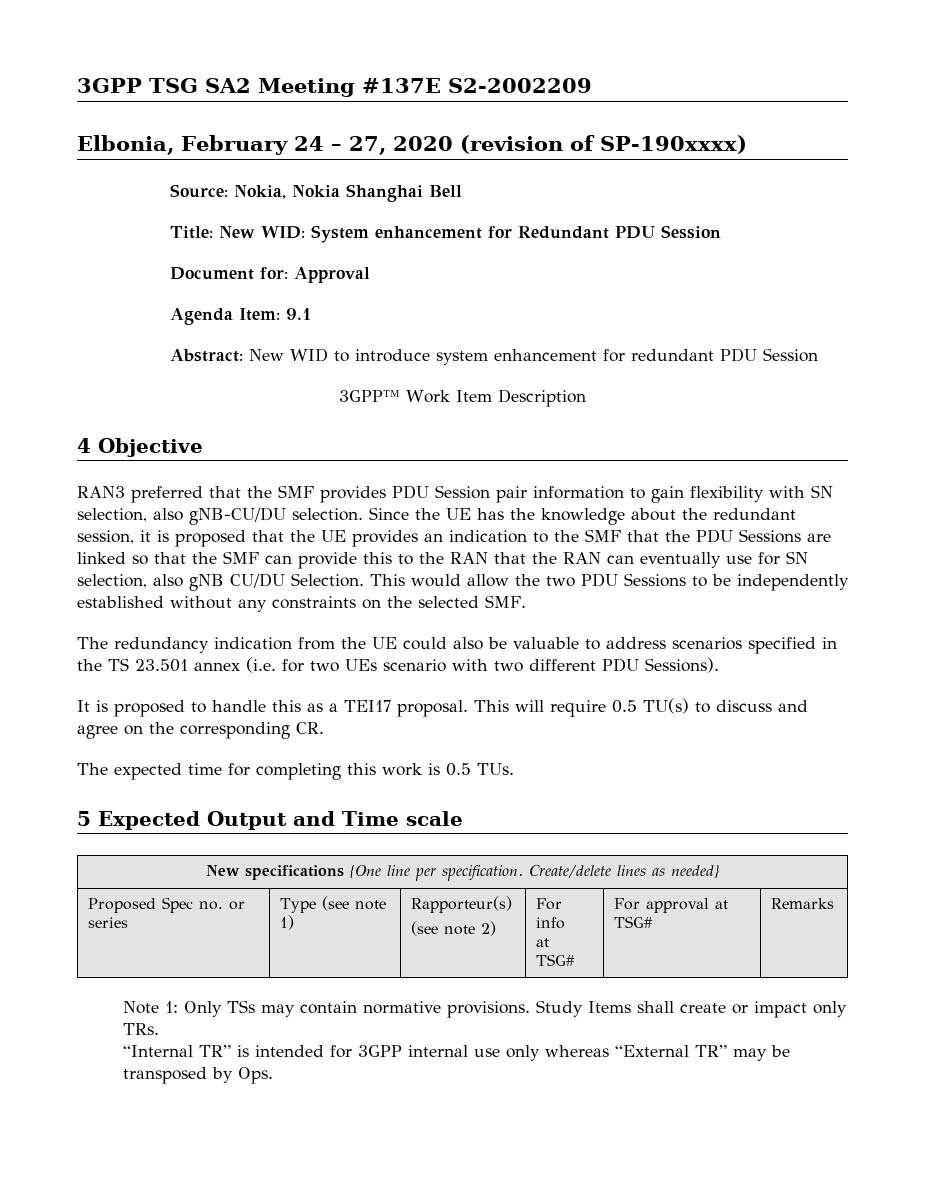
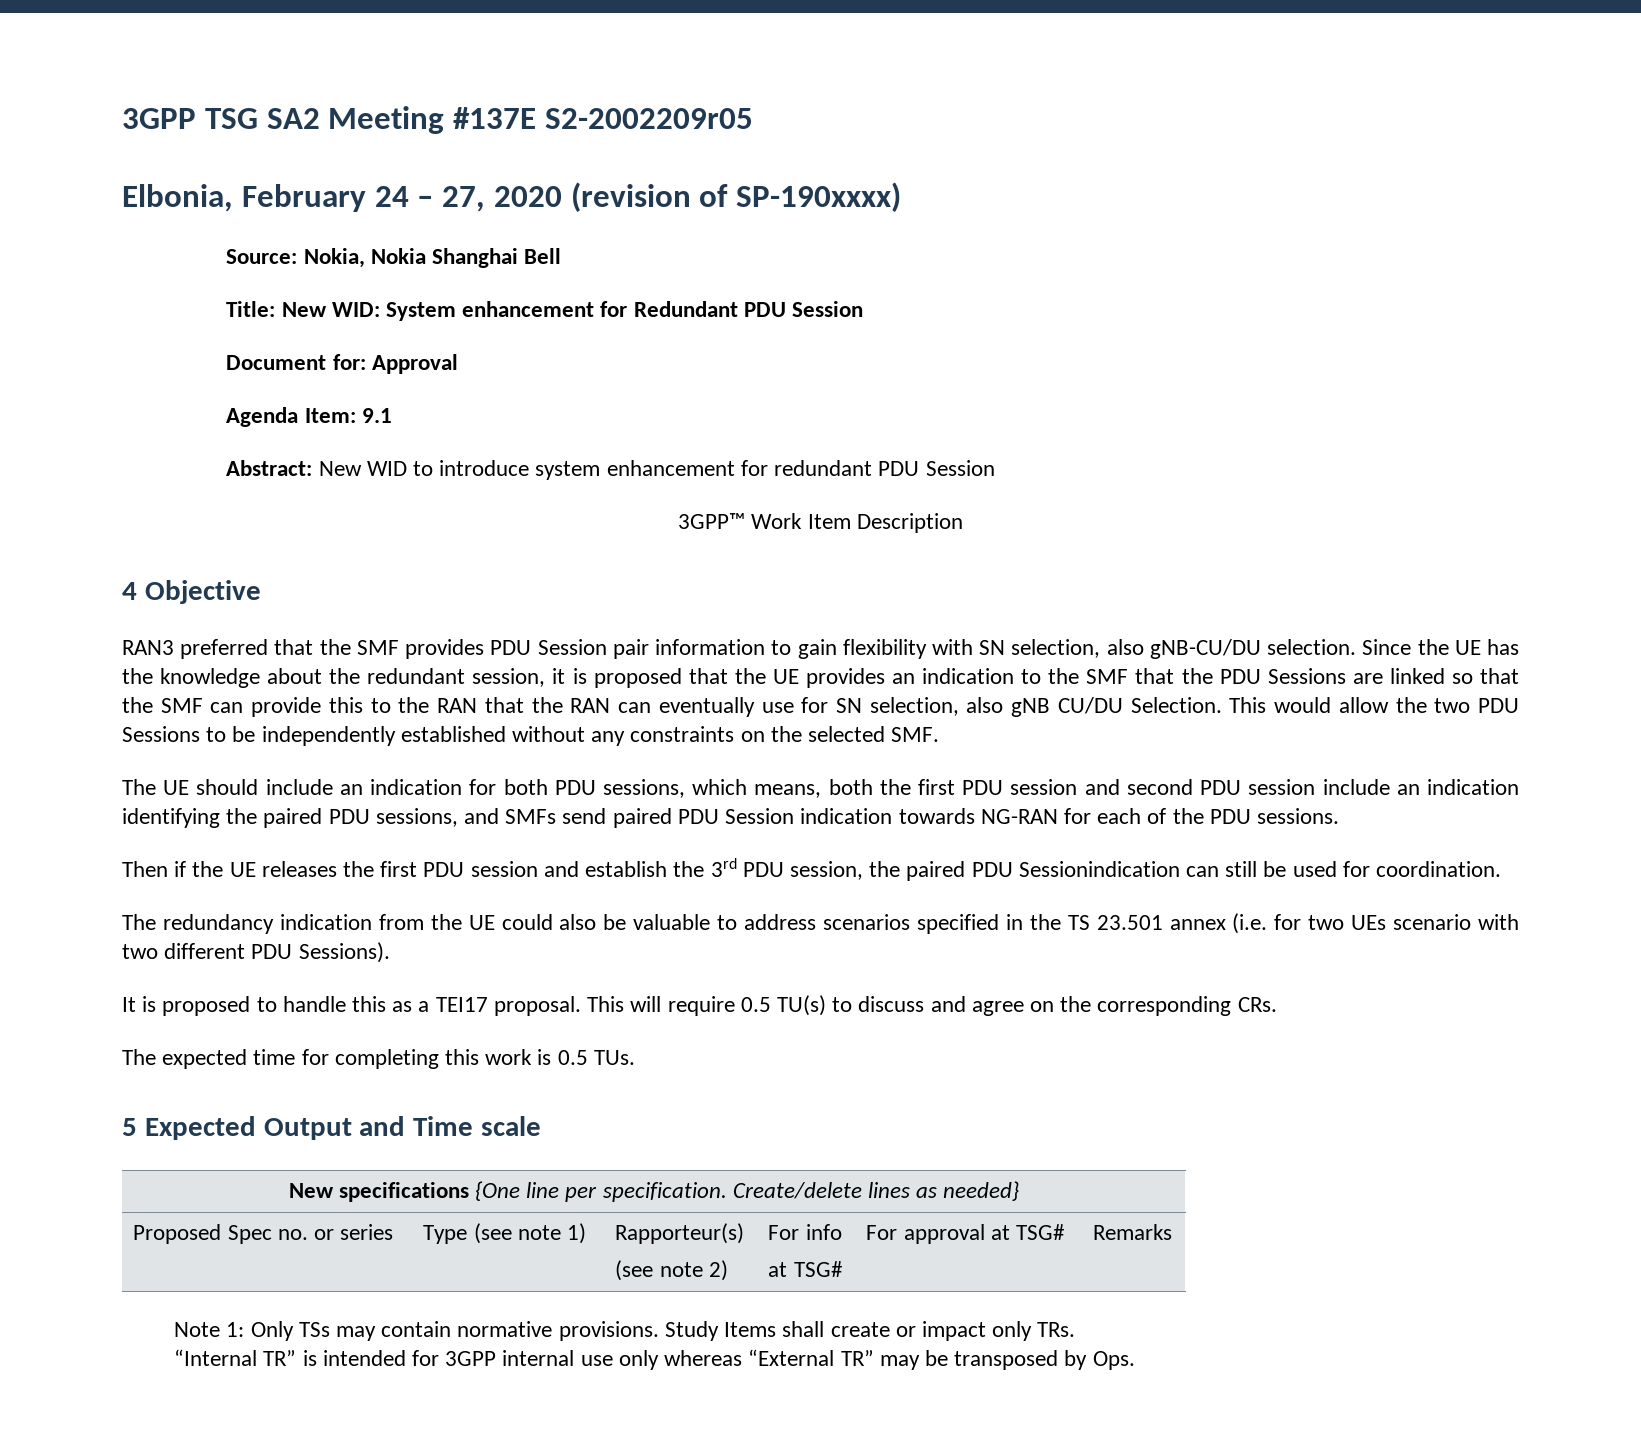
[448,78,592,93] S2-2002209 -> [544,108,753,129] S2-2002209r05
(526, 601) none -> [122,779,1519,798] [122,808,1339,828] [122,858,1502,881] // The UE should include an indication for both PDU sessions, which means, both the first PDU session and second PDU session include an indication identifying the paired PDU sessions, and SMFs send paired PDU Session indication towards NG-RAN for each of the PDU sessions. // Then if the UE releases the first PDU session and establish the 3rd PDU session, the paired PDU Sessionindication can still be used for coordination.
[296,722,324,734] CR. -> [1237,997,1277,1012] CRs.

